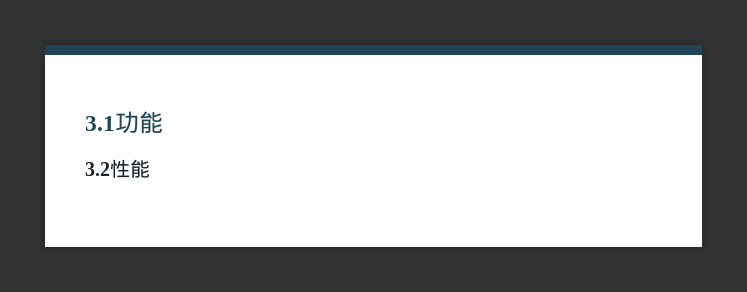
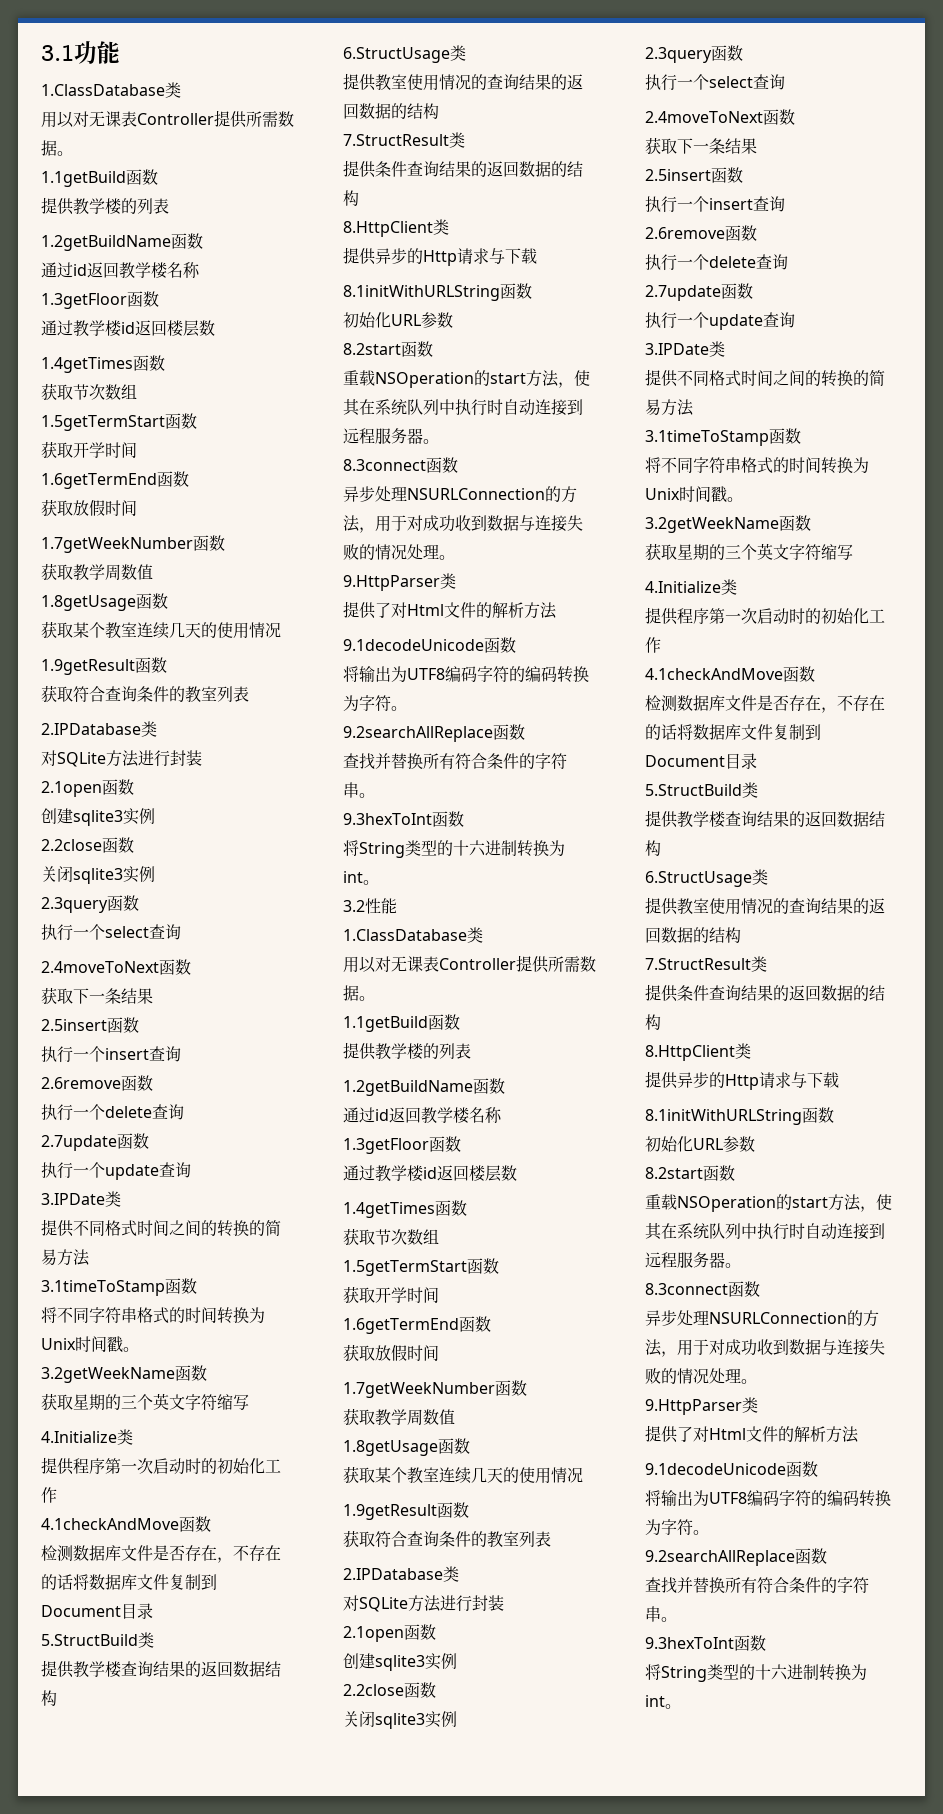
[85,159,150,178] 3.2性能 -> [41,82,181,98] [41,110,294,128] [41,140,73,156] [41,169,158,187] [41,197,169,215] [41,233,203,251] [41,262,200,279] [41,291,159,309] [41,320,215,337] [41,355,165,373] [41,383,137,400] [41,413,197,431] [41,441,137,458] [41,471,189,489] [41,499,137,516] [41,535,225,553] [41,563,153,581] [41,593,168,611] [41,621,281,639] [41,657,167,675] [41,685,249,703] [41,721,157,737] [41,750,202,767] [41,779,134,797] [41,808,155,826] [41,837,134,853] [41,866,155,884] [41,895,139,913] [41,924,181,941] [41,959,191,975] [41,987,153,1004] [41,1017,139,1033] [41,1046,181,1063] [41,1075,153,1091] [41,1104,184,1121] [41,1133,149,1151] [41,1162,191,1180] [41,1191,121,1207] [41,1219,281,1237] [41,1249,90,1266] [41,1278,197,1296] [41,1307,265,1324] [41,1336,139,1353] [41,1365,207,1383] [41,1393,249,1410] [41,1429,133,1445] [41,1457,281,1475] [41,1487,57,1503] [41,1516,211,1532] [41,1545,281,1563] [41,1574,217,1590] [41,1603,153,1619] [41,1632,154,1648] [41,1660,281,1678] [41,1690,57,1706] [343,45,466,63] [343,73,583,91] [343,103,439,119] [343,132,465,148] [343,160,583,178] [343,190,359,206] [343,219,449,237] [343,247,537,266] [343,283,532,301] [343,312,453,328] [343,341,433,357] [343,370,590,388] [343,399,583,416] [343,428,439,444] [343,457,458,473] [343,486,577,503] [343,515,583,533] [343,544,455,560] [343,573,456,591] [343,601,557,619] [343,637,516,653] [343,666,589,683] [343,695,407,711] [343,724,525,742] [343,753,567,770] [343,782,375,798] [343,811,464,827] [343,840,565,858] [343,871,379,885] [343,898,397,914] [343,927,483,943] [343,955,596,973] [343,985,375,1001] [343,1014,460,1032] [343,1042,471,1060] [343,1078,505,1096] [343,1107,502,1124] [343,1136,461,1154] [343,1165,517,1182] [343,1200,467,1218] [343,1228,439,1245] [343,1258,499,1276] [343,1286,439,1303] [343,1316,491,1334] [343,1344,439,1361] [343,1380,527,1398] [343,1408,455,1426] [343,1438,470,1456] [343,1466,583,1484] [343,1502,469,1520] [343,1530,551,1548] [343,1566,459,1582] [343,1595,504,1612] [343,1624,436,1642] [343,1653,457,1671] [343,1682,436,1698] [343,1711,457,1729] [645,45,743,63] [645,74,785,91] [645,109,795,125] [645,137,757,154] [645,167,743,183] [645,196,785,213] [645,225,757,241] [645,254,788,271] [645,283,753,301] [645,312,795,330] [645,341,725,357] [645,369,885,387] [645,399,694,416] [645,428,801,446] [645,457,869,474] [645,486,743,503] [645,515,811,533] [645,543,853,560] [645,579,737,595] [645,607,885,625] [645,637,661,653] [645,666,815,682] [645,695,885,713] [645,724,821,740] [645,753,757,769] [645,782,758,798] [645,810,885,828] [645,840,661,856] [645,869,768,887] [645,897,885,915] [645,927,741,943] [645,956,767,972] [645,984,885,1002] [645,1014,661,1030] [645,1043,751,1061] [645,1071,839,1090] [645,1107,834,1125] [645,1136,755,1152] [645,1165,735,1181] [645,1194,892,1212] [645,1223,885,1240] [645,1252,741,1268] [645,1281,760,1297] [645,1310,879,1327] [645,1339,885,1357] [645,1368,757,1384] [645,1397,758,1415] [645,1425,859,1443] [645,1461,818,1477] [645,1490,891,1507] [645,1519,709,1535] [645,1548,827,1566] [645,1577,869,1594] [645,1606,677,1622] [645,1635,766,1651] [645,1664,867,1682] [645,1695,681,1709] 1.ClassDatabase类 // 用以对无课表Controller提供所需数据。 // 1.1getBuild函数 // 提供教学楼的列表 // 1.2getBuildName函数 // 通过id返回教学楼名称 // 1.3getFloor函数 // 通过教学楼id返回楼层数 // 1.4getTimes函数 // 获取节次数组 // 1.5getTermStart函数 // 获取开学时间 // 1.6getTermEnd函数 // 获取放假时间 // 1.7getWeekNumber函数 // 获取教学周数值 // 1.8getUsage函数 // 获取某个教室连续几天的使用情况 // 1.9getResult函数 // 获取符合查询条件的教室列表 // 2.IPDatabase类 // 对SQLite方法进行封装 // 2.1open函数 // 创建sqlite3实例 // 2.2close函数 // 关闭sqlite3实例 // 2.3query函数 // 执行一个select查询 // 2.4moveToNext函数 // 获取下一条结果 // 2.5insert函数 // 执行一个insert查询 // 2.6remove函数 // 执行一个delete查询 // 2.7update函数 // 执行一个update查询 // 3.IPDate类 // 提供不同格式时间之间的转换的简易方法 // 3.1timeToStamp函数 // 将不同字符串格式的时间转换为Unix时间戳。 // 3.2getWeekName函数 // 获取星期的三个英文字符缩写 // 4.Initialize类 // 提供程序第一次启动时的初始化工作 // 4.1checkAndMove函数 // 检测数据库文件是否存在，不存在的话将数据库文件复制到Document目录 // 5.StructBuild类 // 提供教学楼查询结果的返回数据结构 // 6.StructUsage类 // 提供教室使用情况的查询结果的返回数据的结构 // 7.StructResult类 // 提供条件查询结果的返回数据的结构 // 8.HttpClient类 // 提供异步的Http请求与下载 // 8.1initWithURLString函数 // 初始化URL参数 // 8.2start函数 // 重载NSOperation的start方法，使其在系统队列中执行时自动连接到远程服务器。 // 8.3connect函数 // 异步处理NSURLConnection的方法，用于对成功收到数据与连接失败的情况处理。 // 9.HttpParser类 // 提供了对Html文件的解析方法 // 9.1decodeUnicode函数 // 将输出为UTF8编码字符的编码转换为字符。 // 9.2searchAllReplace函数 // 查找并替换所有符合条件的字符串。 // 9.3hexToInt函数 // 将String类型的十六进制转换为int。 // 3.2性能 // 1.ClassDatabase类 // 用以对无课表Controller提供所需数据。 // 1.1getBuild函数 // 提供教学楼的列表 // 1.2getBuildName函数 // 通过id返回教学楼名称 // 1.3getFloor函数 // 通过教学楼id返回楼层数 // 1.4getTimes函数 // 获取节次数组 // 1.5getTermStart函数 // 获取开学时间 // 1.6getTermEnd函数 // 获取放假时间 // 1.7getWeekNumber函数 // 获取教学周数值 // 1.8getUsage函数 // 获取某个教室连续几天的使用情况 // 1.9getResult函数 // 获取符合查询条件的教室列表 // 2.IPDatabase类 // 对SQLite方法进行封装 // 2.1open函数 // 创建sqlite3实例 // 2.2close函数 // 关闭sqlite3实例 // 2.3query函数 // 执行一个select查询 // 2.4moveToNext函数 // 获取下一条结果 // 2.5insert函数 // 执行一个insert查询 // 2.6remove函数 // 执行一个delete查询 // 2.7update函数 // 执行一个update查询 // 3.IPDate类 // 提供不同格式时间之间的转换的简易方法 // 3.1timeToStamp函数 // 将不同字符串格式的时间转换为Unix时间戳。 // 3.2getWeekName函数 // 获取星期的三个英文字符缩写 // 4.Initialize类 // 提供程序第一次启动时的初始化工作 // 4.1checkAndMove函数 // 检测数据库文件是否存在，不存在的话将数据库文件复制到Document目录 // 5.StructBuild类 // 提供教学楼查询结果的返回数据结构 // 6.StructUsage类 // 提供教室使用情况的查询结果的返回数据的结构 // 7.StructResult类 // 提供条件查询结果的返回数据的结构 // 8.HttpClient类 // 提供异步的Http请求与下载 // 8.1initWithURLString函数 // 初始化URL参数 // 8.2start函数 // 重载NSOperation的start方法，使其在系统队列中执行时自动连接到远程服务器。 // 8.3connect函数 // 异步处理NSURLConnection的方法，用于对成功收到数据与连接失败的情况处理。 // 9.HttpParser类 // 提供了对Html文件的解析方法 // 9.1decodeUnicode函数 // 将输出为UTF8编码字符的编码转换为字符。 // 9.2searchAllReplace函数 // 查找并替换所有符合条件的字符串。 // 9.3hexToInt函数 // 将String类型的十六进制转换为int。

